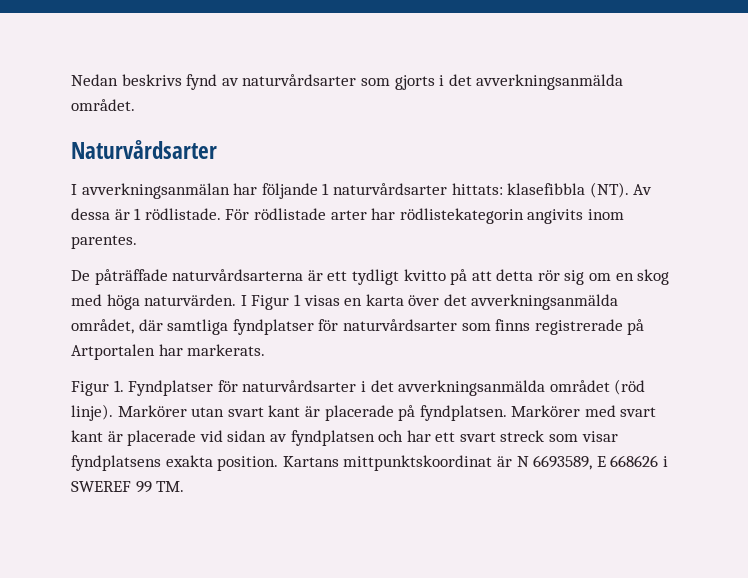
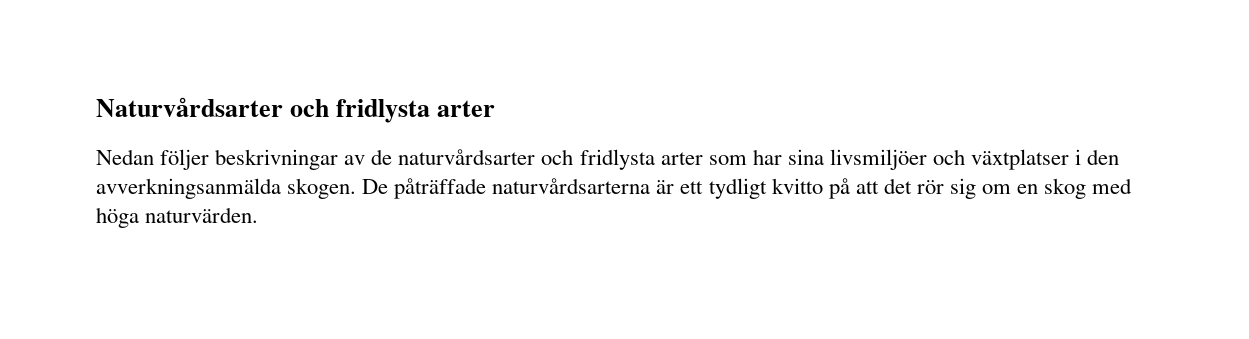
[71,74,624,90] [71,99,135,111] [71,140,217,159] [71,182,653,199] [71,208,624,224] [71,235,137,249] Nedan beskrivs fynd av naturvårdsarter som gjorts i det avverkningsanmälda området. // Naturvårdsarter // I avverkningsanmälan har följande 1 naturvårdsarter hittats: klasefibbla (NT). Av dessa är 1 rödlistade. För rödlistade arter har rödlistekategorin angivits inom parentes. // -> [96,97,496,123] [96,149,1120,170] [96,178,357,199] Naturvårdsarter och fridlysta arter // Nedan följer beskrivningar av de naturvårdsarter och fridlysta arter som har sina livsmiljöer och växtplatser i den avverkningsanmälda skogen.
[496,269,534,281] detta -> [883,178,912,194] det
[240,294,619,310] [71,319,645,335] [71,344,266,360] [71,379,646,396] [71,404,657,421] [71,430,618,446] [71,455,668,471] [71,481,185,493] I Figur 1 visas en karta över det avverkningsanmälda området, där samtliga fyndplatser för naturvårdsarter som finns registrerade på Artportalen har markerats. // Figur 1. Fyndplatser för naturvårdsarter i det avverkningsanmälda området (röd linje). Markörer utan svart kant är placerade på fyndplatsen. Markörer med svart kant är placerade vid sidan av fyndplatsen och har ett svart streck som visar fyndplatsens exakta position. Kartans mittpunktskoordinat är N 6693589, E 668626 i SWEREF 99 TM. -> (259, 215) none

